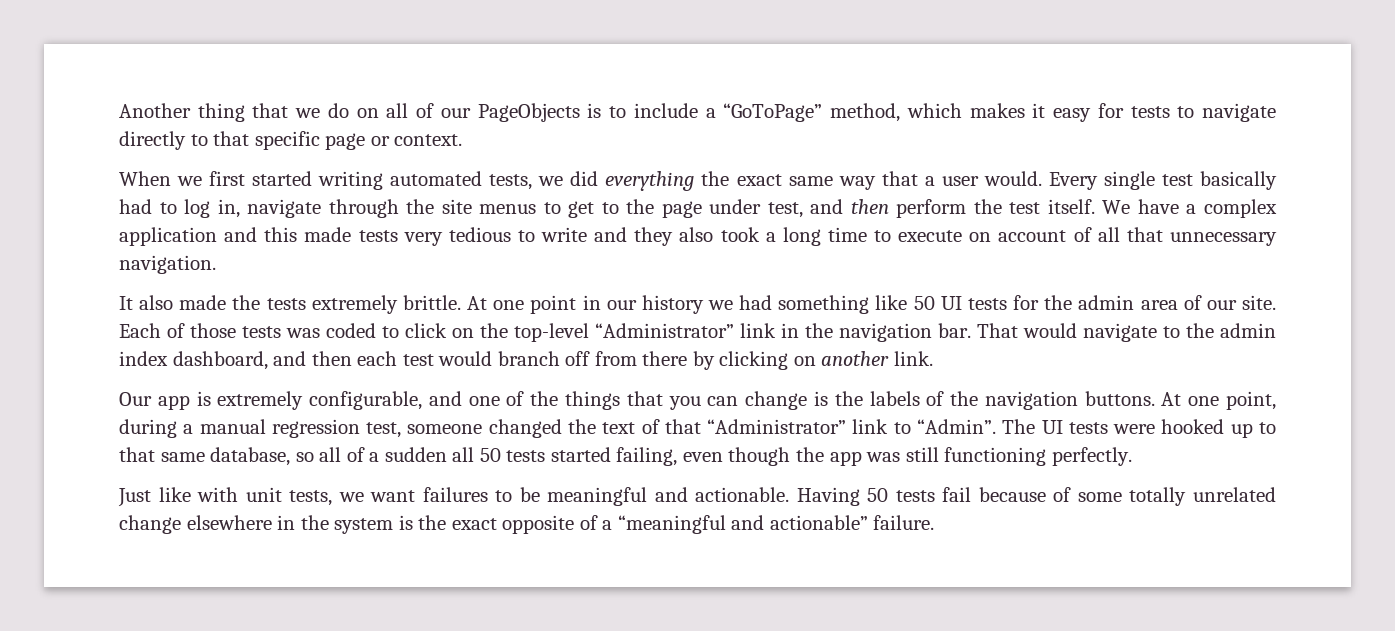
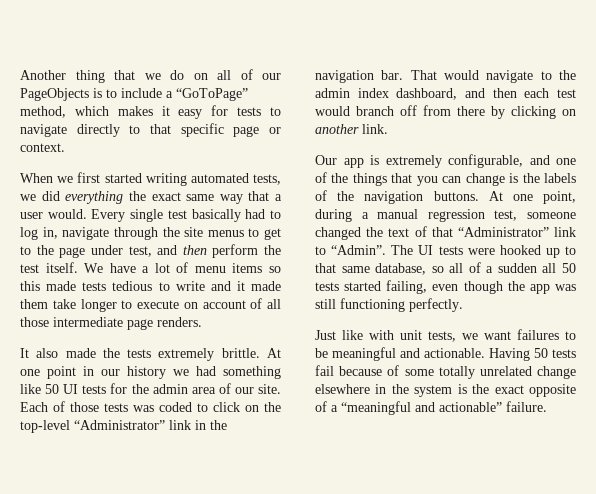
[1203,199,1277,218] [119,227,258,246] complex application and -> [154,262,281,273] lot of menu items so
[403,232,443,246] very -> (107, 286) none
[634,227,867,246] they also took a long time -> [236,281,281,291] [20,299,117,312] it made them take longer
[1126,227,1278,246] [119,255,216,274] that unnecessary navigation. -> [20,317,202,330] those intermediate page renders.

